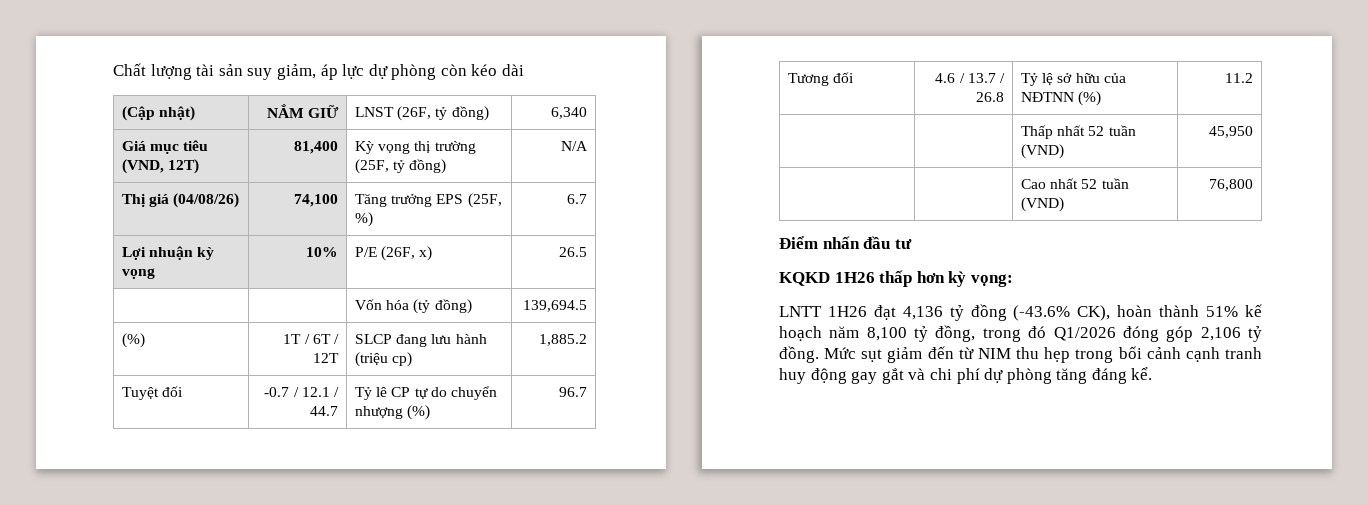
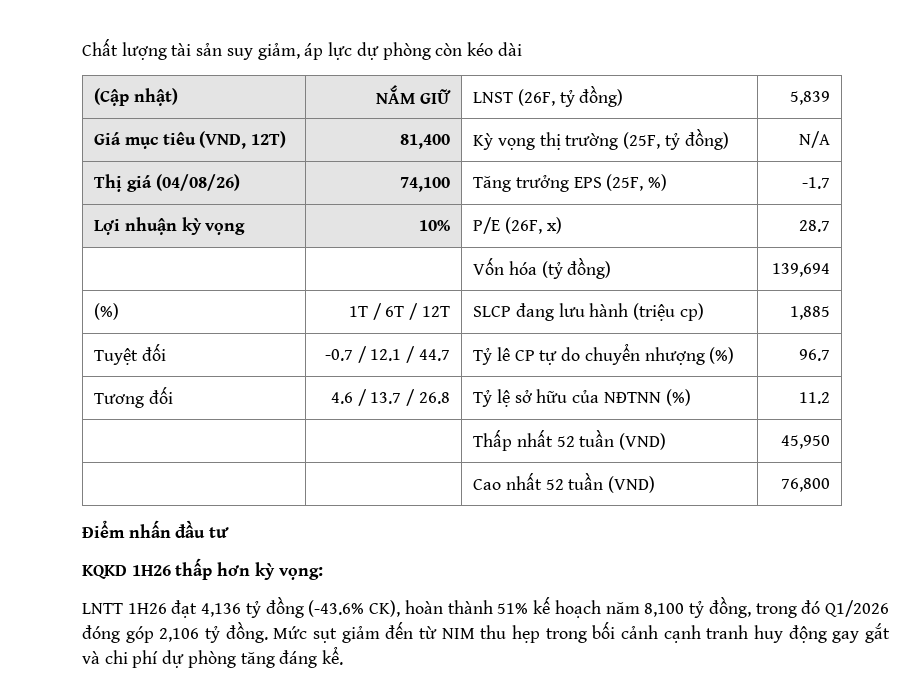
[550,107,587,119] 6,340 -> [789,91,830,105] 5,839
[566,194,587,204] 6.7 -> [801,177,830,189] -1.7
[558,247,587,257] 26.5 -> [798,220,830,232] 28.7
[522,300,587,312] 139,694.5 -> [771,263,830,277] 139,694
[538,334,587,346] 1,885.2 -> [789,306,830,320] 1,885

